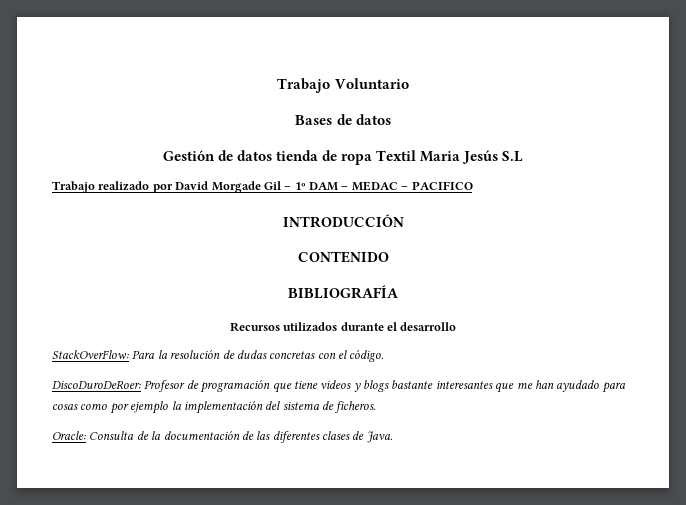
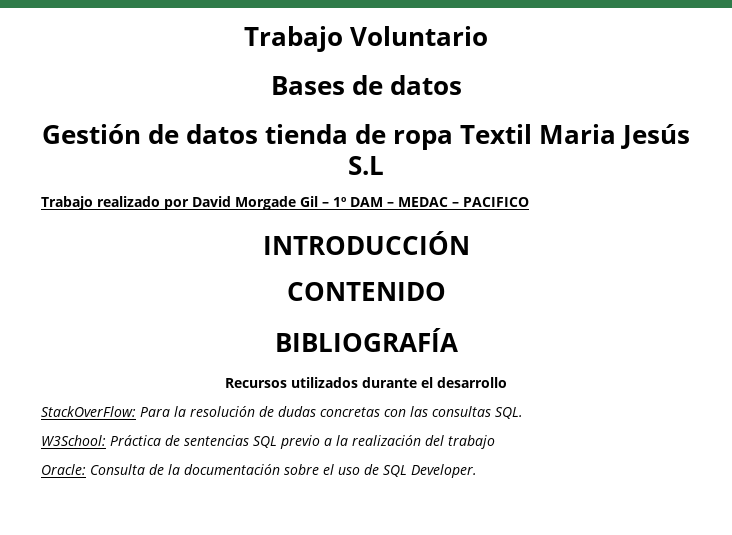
[338,350,385,362] [52,380,626,393] [52,401,377,414] el código. // DiscoDuroDeRoer: Profesor de programación que tiene videos y blogs bastante interesantes que me han ayudado para cosas como por ejemplo la implementación del sistema de ficheros. -> [410,406,523,419] [41,435,495,449] las consultas SQL. // W3School: Práctica de sentencias SQL previo a la realización del trabajo
[241,431,393,443] de las diferentes clases de Java. -> [284,464,477,478] sobre el uso de SQL Developer.

